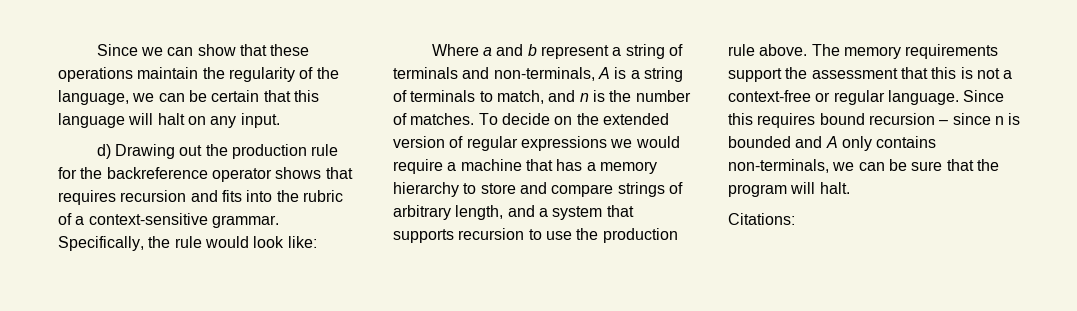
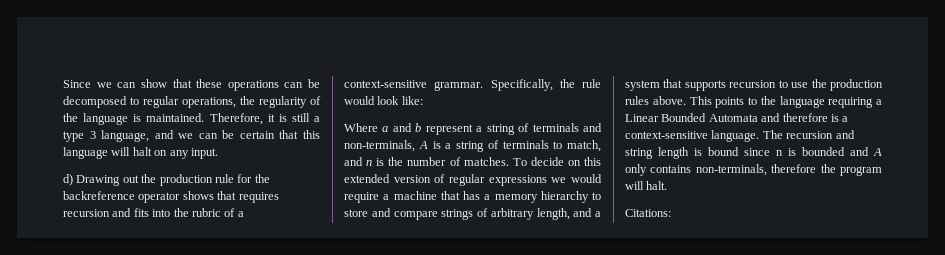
[137,67,339,82] [58,90,129,105] maintain the regularity of the language, -> [284,79,320,88] [63,96,321,108] [63,113,320,125] [63,130,174,142] can be decomposed to regular operations, the regularity of the language is maintained. Therefore, it is still a type 3 language, and
[576,113,599,125] the -> [584,157,601,166] this
[728,44,999,59] [728,67,1013,82] [728,90,1005,105] [728,113,949,128] rule above. The memory requirements support the assessment that this is not a context-free or regular language. Since this requires bound recursion – -> [625,96,882,108] [625,113,849,122] [625,130,855,142] [625,147,739,159] rules above. This points to the language requiring a Linear Bounded Automata and therefore is a context-sensitive language. The recursion and string length is bound
[832,159,974,171] we can be sure that -> [771,164,817,173] therefore

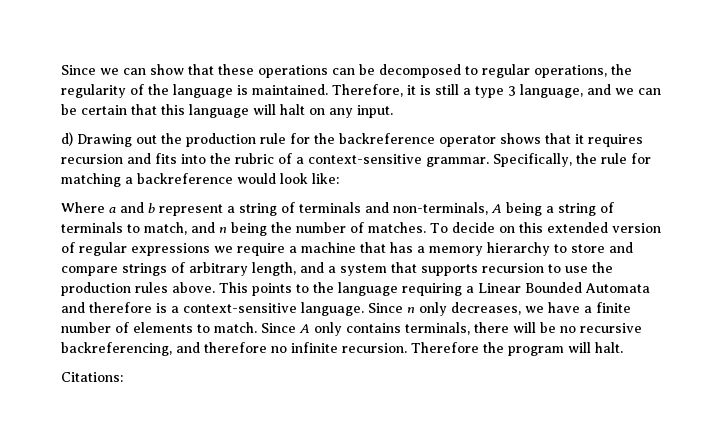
(237, 195) none -> [575,134,584,144] it
(601, 83) none -> [631,153,651,164] [61,173,233,187] for matching a backreference
[432,141,441,149] is -> [506,202,542,216] being
[376,158,385,166] is -> [231,222,267,236] being
[571,174,602,183] would -> (233, 249) none
[762,130,855,139] [625,147,882,159] [625,164,817,176] The recursion and string length is bound since n is bounded and A only contains non-terminals, therefore -> [368,302,631,316] [61,322,642,336] [61,342,479,356] Since n only decreases, we have a finite number of elements to match. Since A only contains terminals, there will be no recursive backreferencing, and therefore no infinite recursion. Therefore

